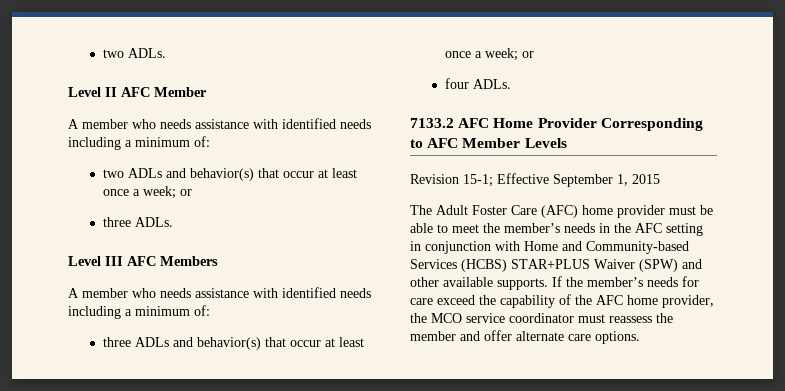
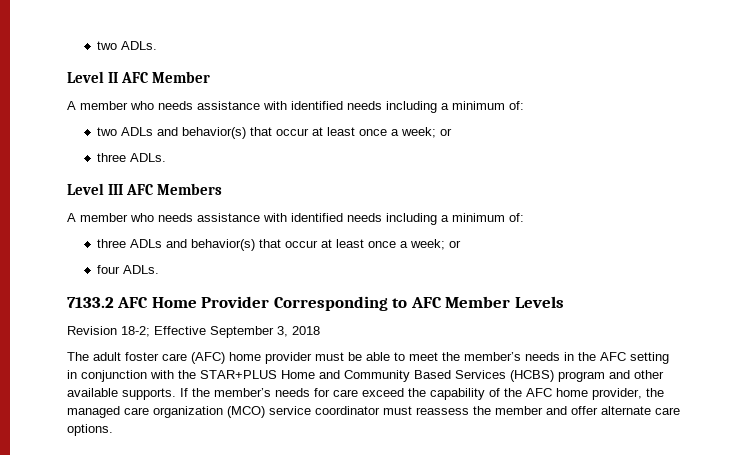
[463,174,493,187] 15-1; -> [121,326,150,337] 18-2;
[617,174,660,186] 1, 2015 -> [277,326,320,337] 3, 2018
[436,205,537,215] Adult Foster Care -> [93,352,187,361] adult foster care
[524,241,689,254] [410,259,678,272] Home and Community-based Services (HCBS) STAR+PLUS Waiver (SPW) -> [178,370,605,382] the STAR+PLUS Home and Community Based Services (HCBS) program
[431,313,462,323] MCO -> [67,406,265,418] managed care organization (MCO)

